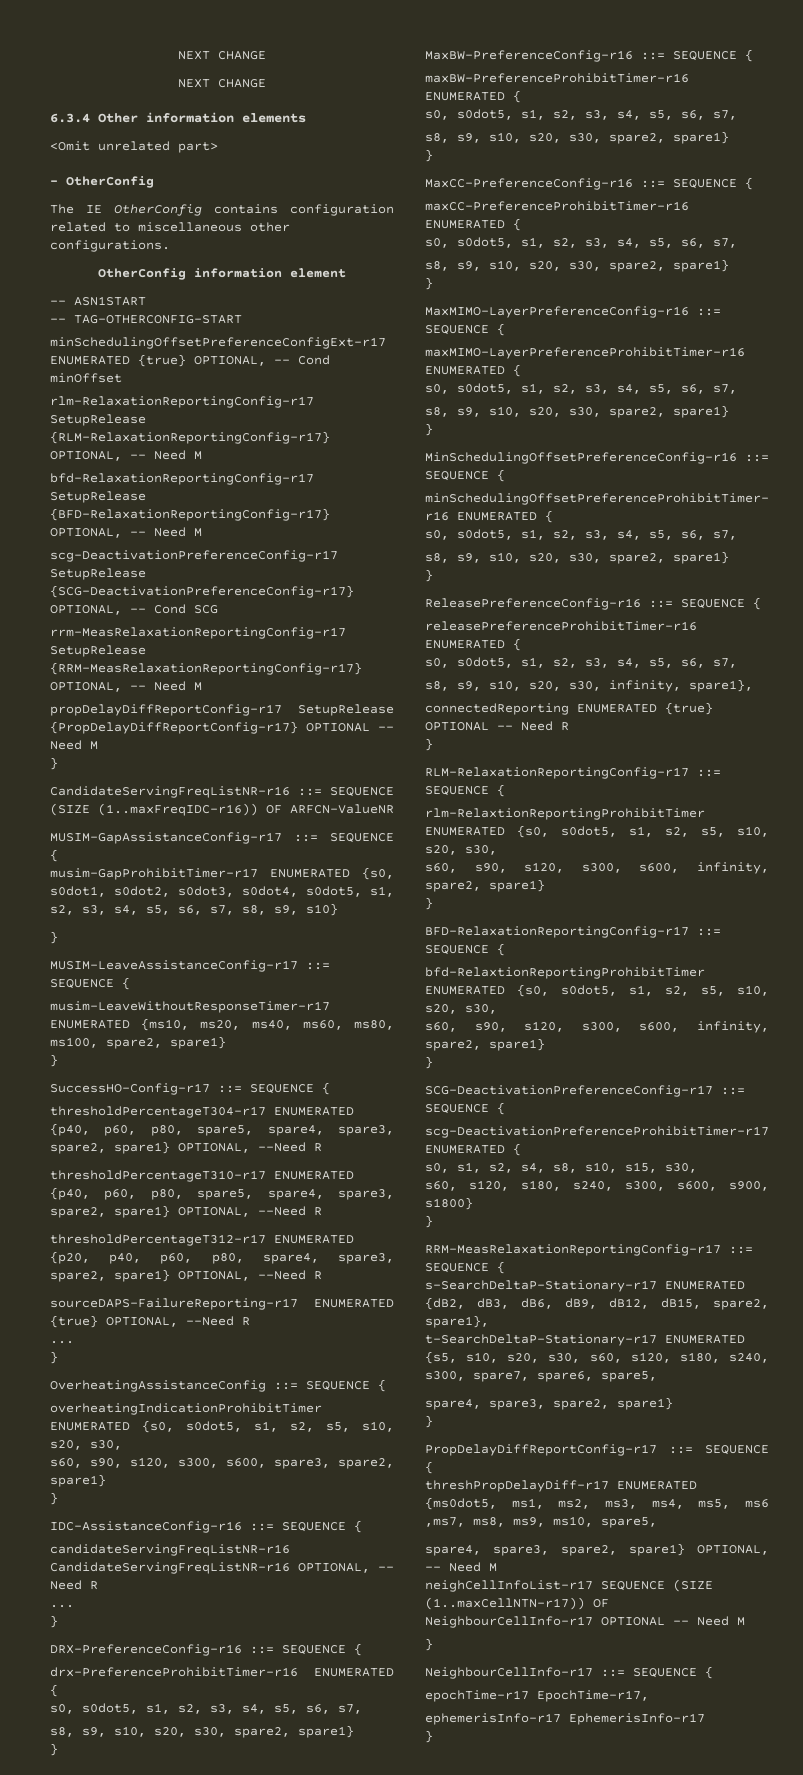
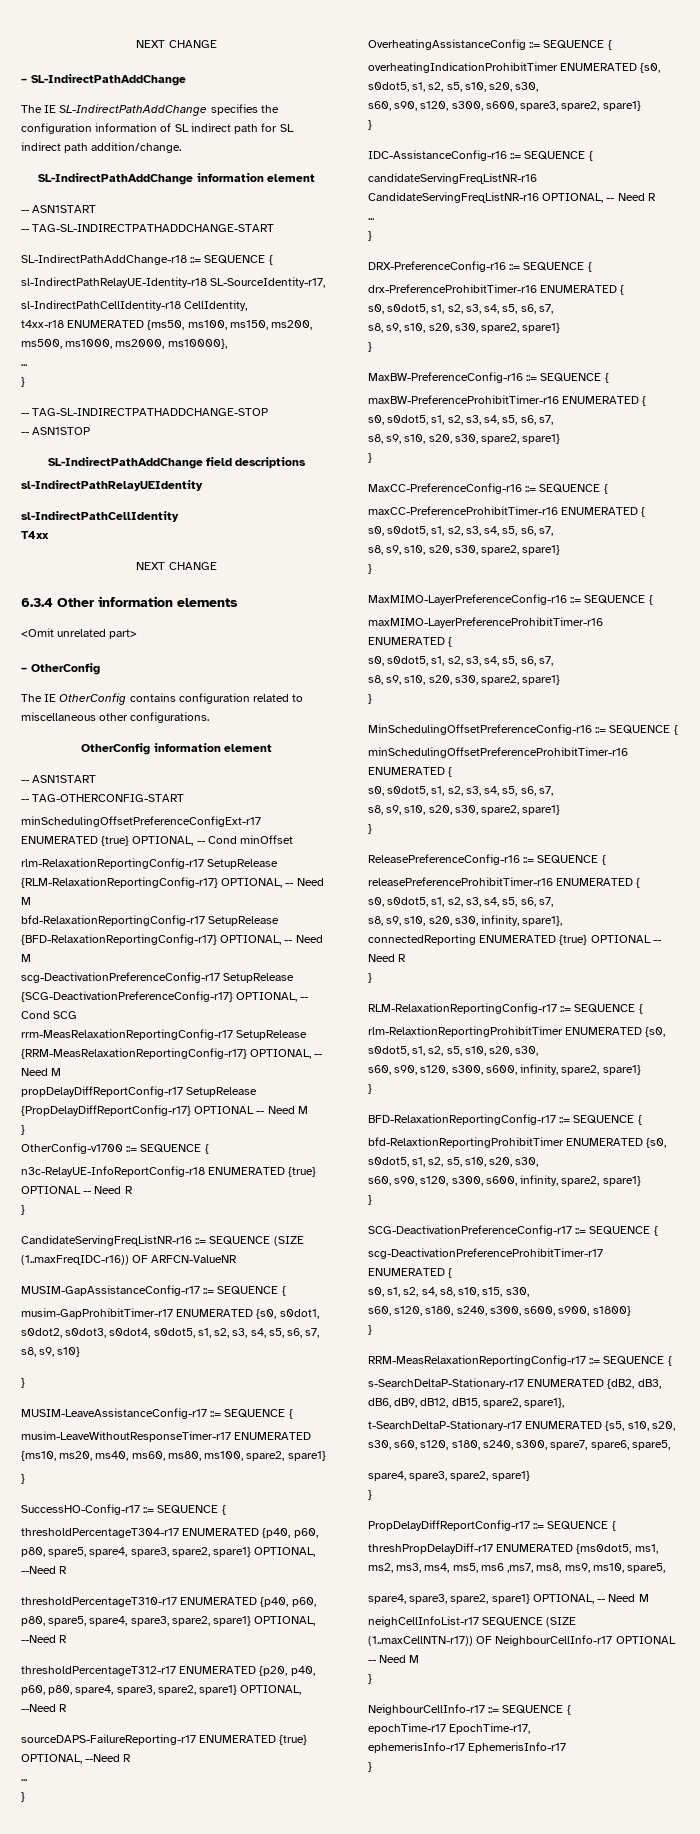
[178,51,266,60] NEXT CHANGE -> [136,40,217,48] [21,74,186,86] [21,104,279,116] [21,123,294,134] [21,142,182,153] [38,173,315,185] [21,205,97,213] [21,224,275,232] [21,254,273,265] [21,277,326,288] [21,300,248,311] [21,320,313,330] [21,339,227,349] [21,364,27,366] [21,377,25,387] [21,408,269,416] [21,427,91,435] [47,457,307,469] [21,480,203,491] [21,511,179,522] [21,531,49,539] NEXT CHANGE // – SL-IndirectPathAddChange // The IE SL-IndirectPathAddChange specifies the configuration information of SL indirect path for SL indirect path addition/change. // SL-IndirectPathAddChange information element // -- ASN1START // -- TAG-SL-INDIRECTPATHADDCHANGE-START // SL-IndirectPathAddChange-r18 ::= SEQUENCE { // sl-IndirectPathRelayUE-Identity-r18 SL-SourceIdentity-r17, // sl-IndirectPathCellIdentity-r18 CellIdentity, // t4xx-r18 ENUMERATED {ms50, ms100, ms150, ms200, ms500, ms1000, ms2000, ms10000}, // ... // } // -- TAG-SL-INDIRECTPATHADDCHANGE-STOP // -- ASN1STOP // SL-IndirectPathAddChange field descriptions // sl-IndirectPathRelayUEIdentity // sl-IndirectPathCellIdentity // T4xx
(58, 763) none -> [21,1143,209,1154] [21,1166,317,1177] [21,1186,133,1194] [21,1205,25,1215] // OtherConfig-v1700 ::= SEQUENCE { // n3c-RelayUE-InfoReportConfig-r18 ENUMERATED {true} OPTIONAL -- Need R // }

